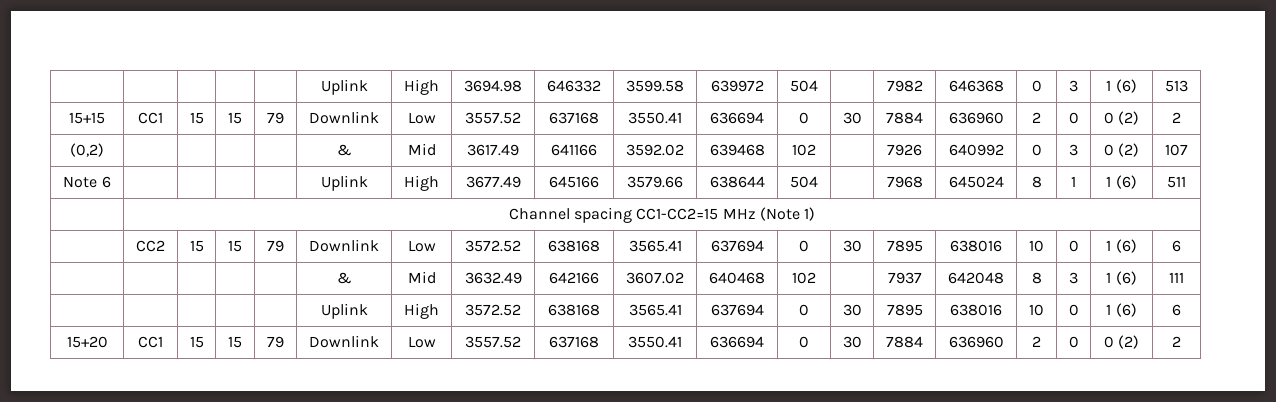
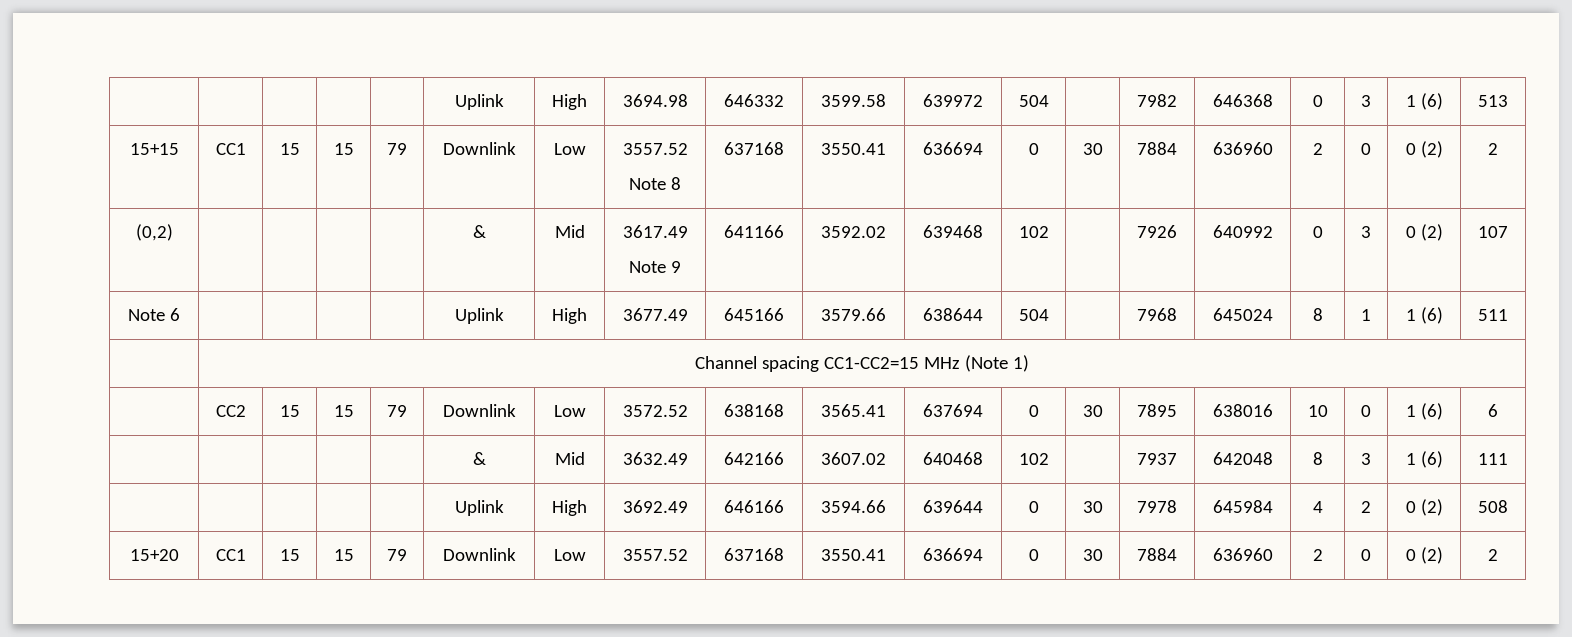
(521, 118) none -> [629,177,681,190] // Note 8
(519, 150) none -> [629,261,681,273] // Note 9
[465,304,521,316] [548,304,600,316] [628,304,682,316] [710,304,764,316] [799,304,809,316] [842,304,862,316] [886,304,923,316] [950,304,1002,316] [1029,304,1044,316] [1068,304,1079,316] [1106,303,1137,317] [1172,304,1181,316] 3572.52 | 638168 | 3565.41 | 637694 | 0 | 30 | 7895 | 638016 | 10 | 0 | 1 (6) | 6 -> [622,500,688,513] [724,500,784,513] [821,500,886,513] [923,500,983,513] [1028,501,1039,513] [1082,501,1103,513] [1137,500,1177,513] [1212,500,1273,513] [1312,501,1323,513] [1361,501,1371,513] [1405,499,1443,516] [1478,500,1508,513] 3692.49 | 646166 | 3594.66 | 639644 | 0 | 30 | 7978 | 645984 | 4 | 2 | 0 (2) | 508

